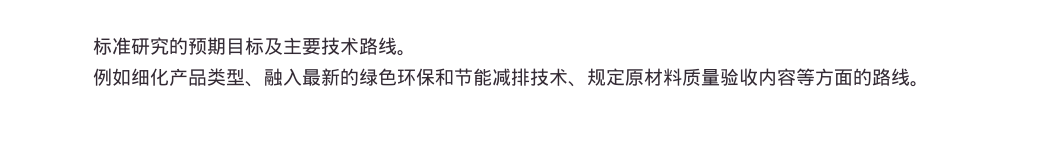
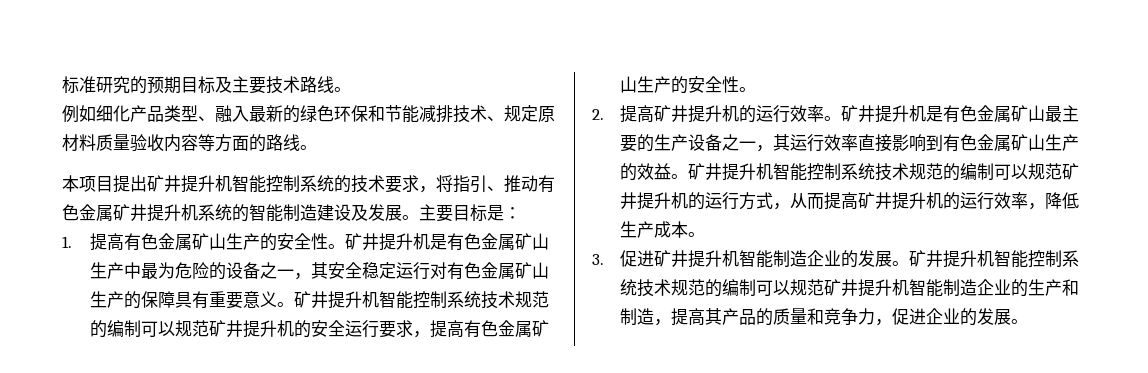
(929, 84) none -> [62,175,555,193] [62,204,521,222] [62,233,549,251] [89,262,549,280] [89,291,549,309] [89,320,549,338] [619,76,756,94] [592,105,1079,123] [619,134,1079,152] [619,163,1079,181] [619,192,1079,210] [619,221,705,238] [592,250,1079,268] [619,279,1079,297] [619,308,1028,326] // 本项目提出矿井提升机智能控制系统的技术要求，将指引、推动有色金属矿井提升机系统的智能制造建设及发展。主要目标是： // 1.提高有色金属矿山生产的安全性。矿井提升机是有色金属矿山生产中最为危险的设备之一，其安全稳定运行对有色金属矿山生产的保障具有重要意义。矿井提升机智能控制系统技术规范的编制可以规范矿井提升机的安全运行要求，提高有色金属矿山生产的安全性。 // 2.提高矿井提升机的运行效率。矿井提升机是有色金属矿山最主要的生产设备之一，其运行效率直接影响到有色金属矿山生产的效益。矿井提升机智能控制系统技术规范的编制可以规范矿井提升机的运行方式，从而提高矿井提升机的运行效率，降低生产成本。 // 3.促进矿井提升机智能制造企业的发展。矿井提升机智能控制系统技术规范的编制可以规范矿井提升机智能制造企业的生产和制造，提高其产品的质量和竞争力，促进企业的发展。

